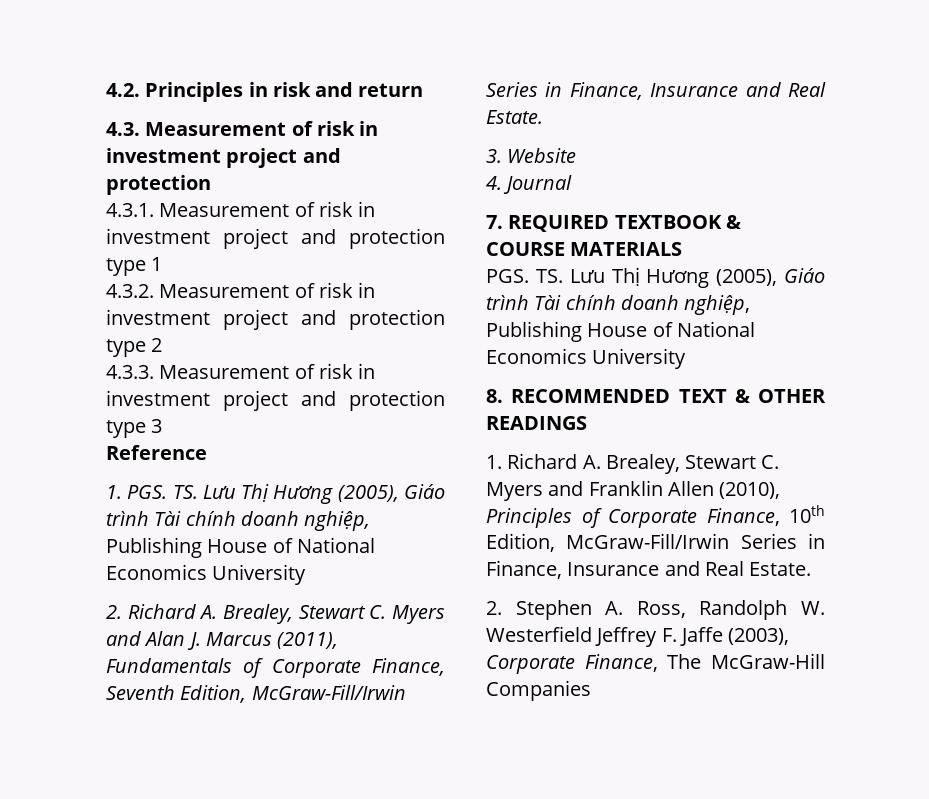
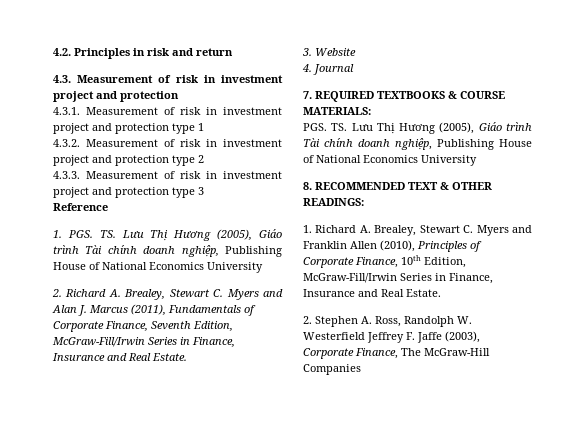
[614,215,722,229] TEXTBOOK -> [377,91,445,99] TEXTBOOKS
[570,242,683,256] MATERIALS -> [303,107,371,115] MATERIALS:
[486,416,587,430] READINGS -> [303,198,364,206] READINGS:

